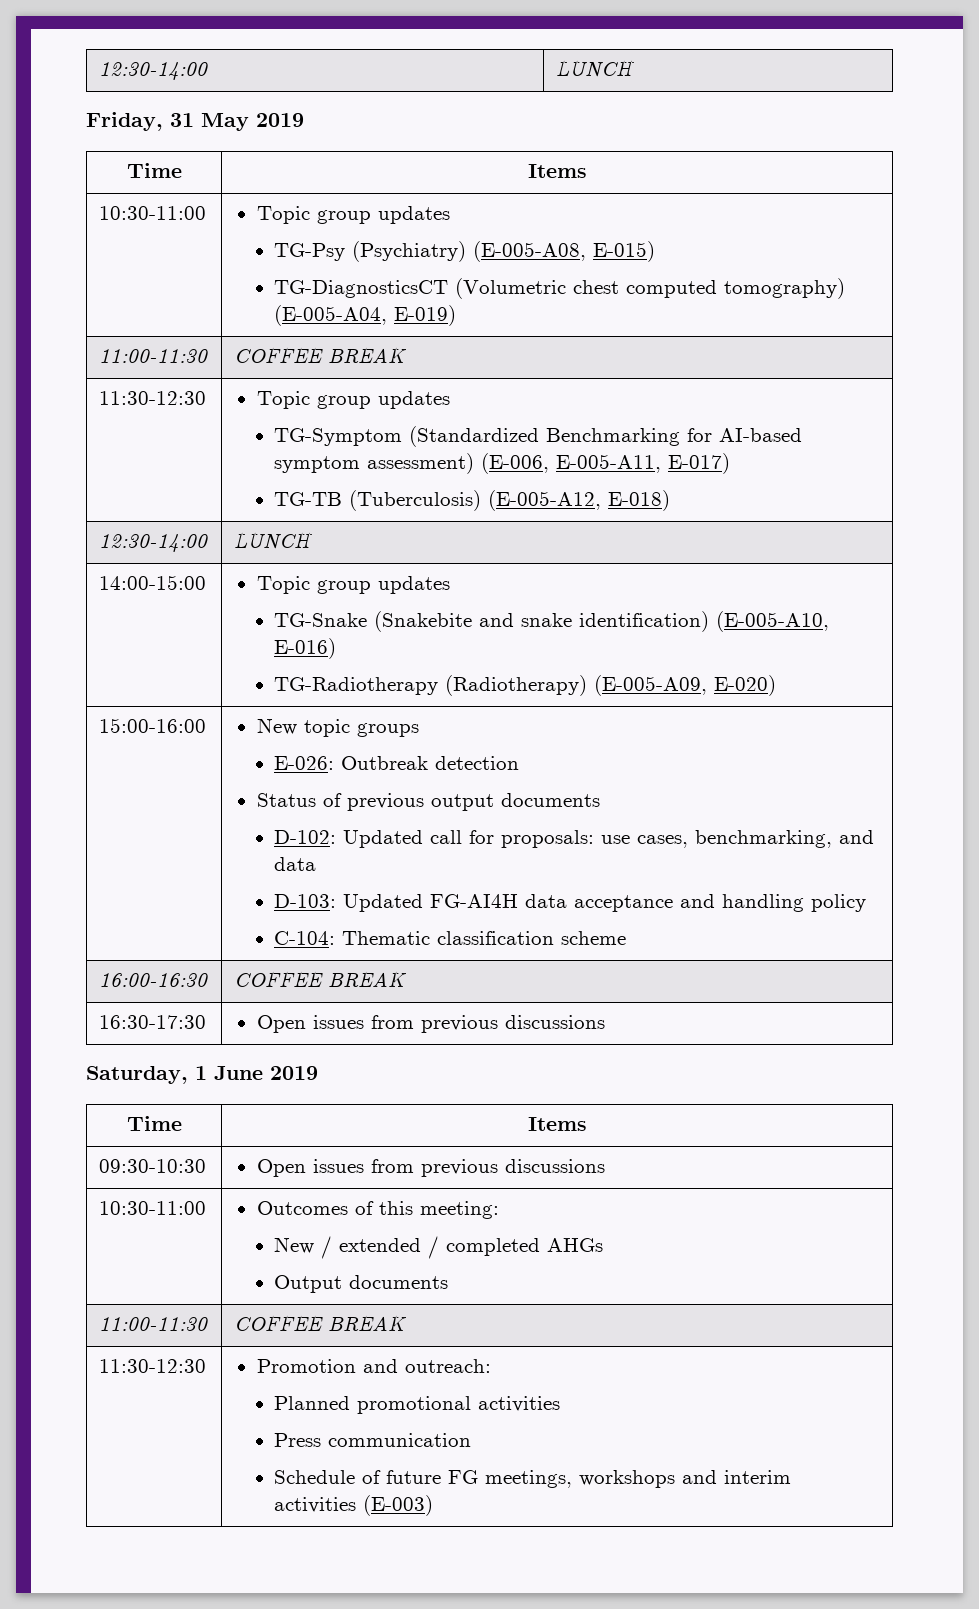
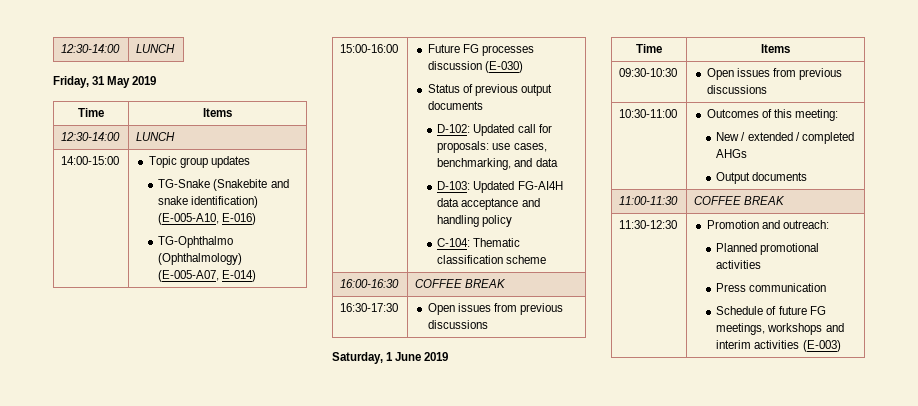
[99,206,207,220] [256,206,450,224] [274,241,656,262] [274,278,846,299] [274,305,457,326] [99,349,209,363] [234,347,408,363] [99,391,207,405] [256,391,450,409] [274,426,803,447] [274,453,731,474] [274,490,671,511] // 10:30-11:00 | Topic group updates // TG-Psy (Psychiatry) (E-005-A08, E-015) // TG-DiagnosticsCT (Volumetric chest computed tomography) (E-005-A04, E-019) // 11:00-11:30 | COFFEE BREAK // 11:30-12:30 | Topic group updates // TG-Symptom (Standardized Benchmarking for AI-based symptom assessment) (E-006, E-005-A11, E-017) // TG-TB (Tuberculosis) (E-005-A12, E-018) -> (232, 112) none
[274,675,777,696] [99,718,207,733] [256,718,419,737] [274,756,520,770] TG-Radiotherapy (Radiotherapy) (E-005-A09, E-020) // 15:00-16:00 | New topic groups // E-026: Outbreak detection -> [158,236,234,248] [158,253,243,265] [158,270,257,282] [340,44,399,53] [427,44,534,56] [427,61,523,73] TG-Ophthalmo (Ophthalmology) (E-005-A07, E-014) // 15:00-16:00 | Future FG processes discussion (E-030)

